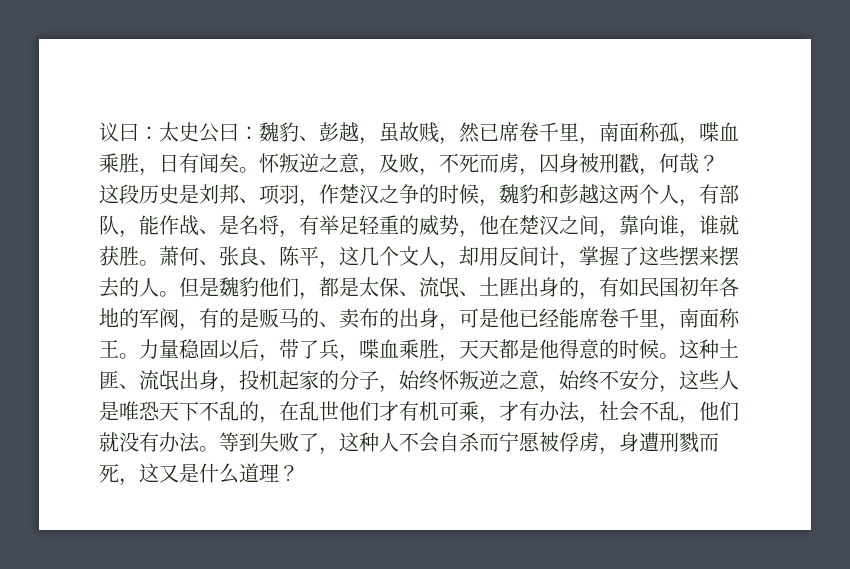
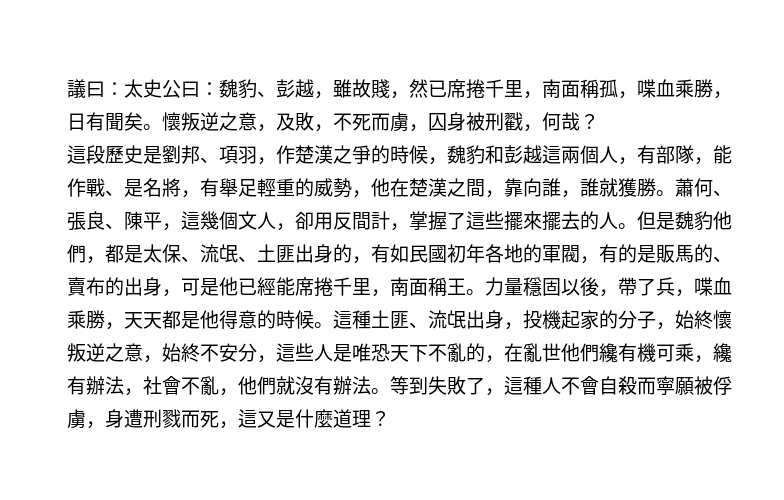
[99,122,119,142] 议 -> [67,79,86,98] 議
[379,122,439,143] 虽故贱 -> [333,79,390,99] 雖故賤
[519,122,660,145] 卷千里，南面称 -> [466,79,599,99] 捲千里，南面稱
[119,153,280,176] 胜，日有闻矣。怀 -> [694,79,732,99] [67,112,181,131] 勝，日有聞矣。懷
[399,153,419,173] 败 -> [295,112,314,131] 敗
[499,153,519,173] 虏 -> [390,112,409,131] 虜
[99,184,459,207] 这段历史是刘邦、项羽，作楚汉之争的时 -> [67,145,409,165] 這段歷史是劉邦、項羽，作楚漢之爭的時
[599,184,659,204] 这两个 -> [542,145,599,164] 這兩個
[99,215,739,238] [99,246,739,269] 队，能作战、是名将，有举足轻重的威势，他在楚汉之间，靠向谁，谁就获胜。萧何、张良、陈平，这几个文人，却用反间计，掌握了这些摆来摆 -> [675,145,732,165] [67,178,732,198] [67,211,561,231] 隊，能作戰、是名將，有舉足輕重的威勢，他在楚漢之間，靠向誰，誰就獲勝。蕭何、張良、陳平，這幾個文人，卻用反間計，掌握了這些擺來擺
[279,277,299,297] 们 -> [67,244,86,263] 們
[659,277,679,297] 国 -> [428,245,447,263] 國
[139,308,179,328] 军阀 -> [542,245,580,263] 軍閥
[259,308,359,329] 贩马的、卖 -> [656,244,732,263] [67,277,86,296] 販馬的、賣
[539,308,740,331] 经能席卷千里，南面称 -> [257,277,447,297] 經能席捲千里，南面稱
[179,339,299,362] 稳固以后，带 -> [523,277,637,297] 穩固以後，帶
[419,339,439,359] 胜 -> [86,310,105,329] 勝
[619,339,719,359] 时候。这种 -> [276,310,371,329] 時候。這種
[259,370,279,390] 机 -> [542,310,561,329] 機
[419,370,460,391] 终怀 -> [694,310,732,329] 終懷
[579,370,599,391] 终 -> [181,343,200,362] 終
[679,370,699,390] 这 -> [276,343,295,362] 這
[219,401,739,424] [99,432,599,455] 乱的，在乱世他们才有机可乘，才有办法，社会不乱，他们就没有办法。等到失败了，这种人不会自杀而宁愿被俘虏 -> [447,343,732,363] [67,376,732,396] [67,409,86,428] 亂的，在亂世他們纔有機可乘，纔有辦法，社會不亂，他們就沒有辦法。等到失敗了，這種人不會自殺而寧願被俘虜
[139,463,239,484] 这又是什么 -> [238,409,333,428] 這又是什麼

